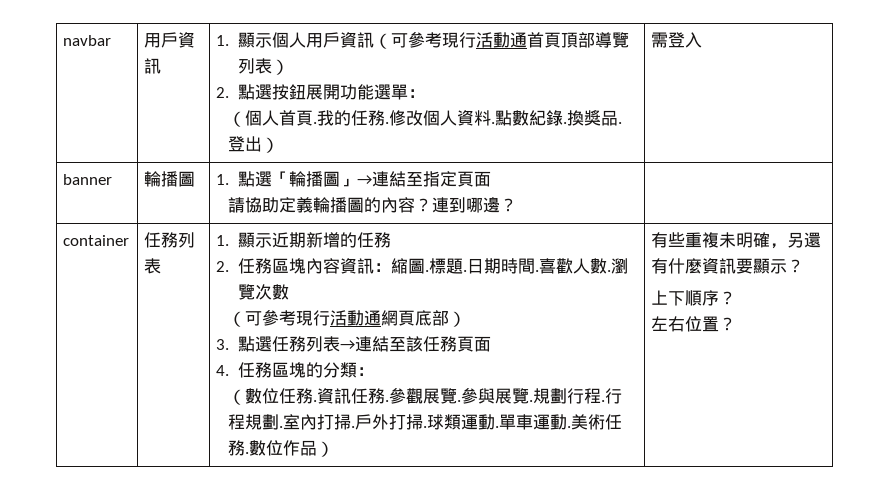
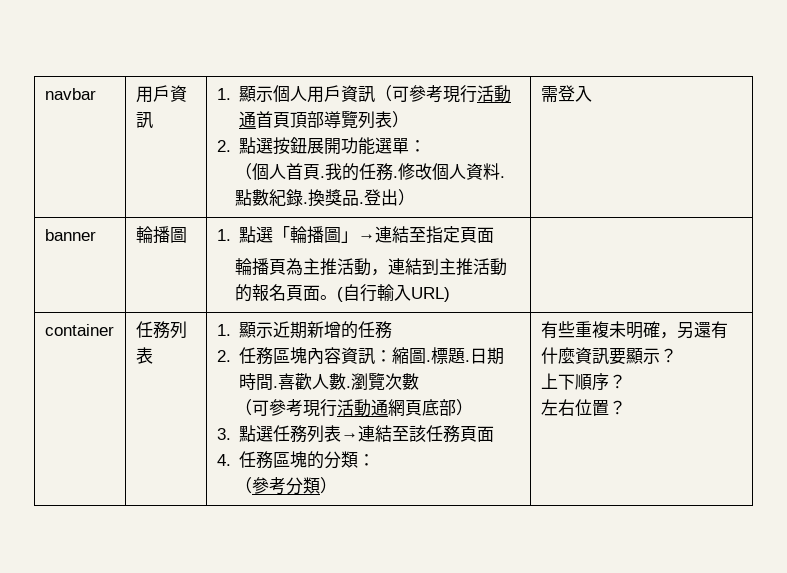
[228,197,518,213] 請協助定義輪播圖的內容？連到哪邊？ -> [234,258,507,276] [234,284,450,302] 輪播頁為主推活動，連結到主推活動的報名頁面。(自行輸入URL)
[245,387,623,404] [228,414,623,430] [228,440,318,456] 數位任務.資訊任務.參觀展覽.參與展覽.規劃行程.行程規劃.室內打掃.戶外打掃.球類運動.單車運動.美術任務.數位作品 -> [251,477,320,495] 參考分類

